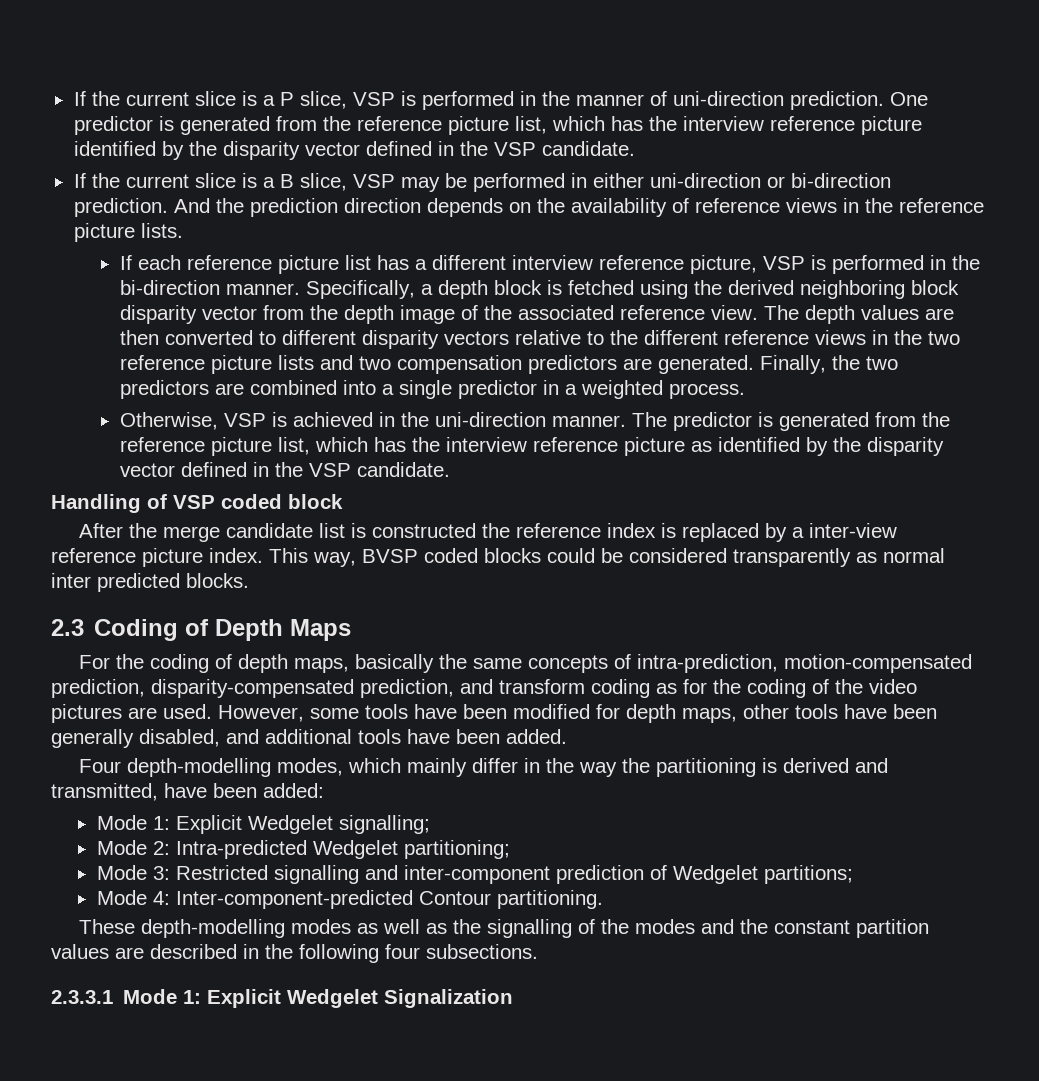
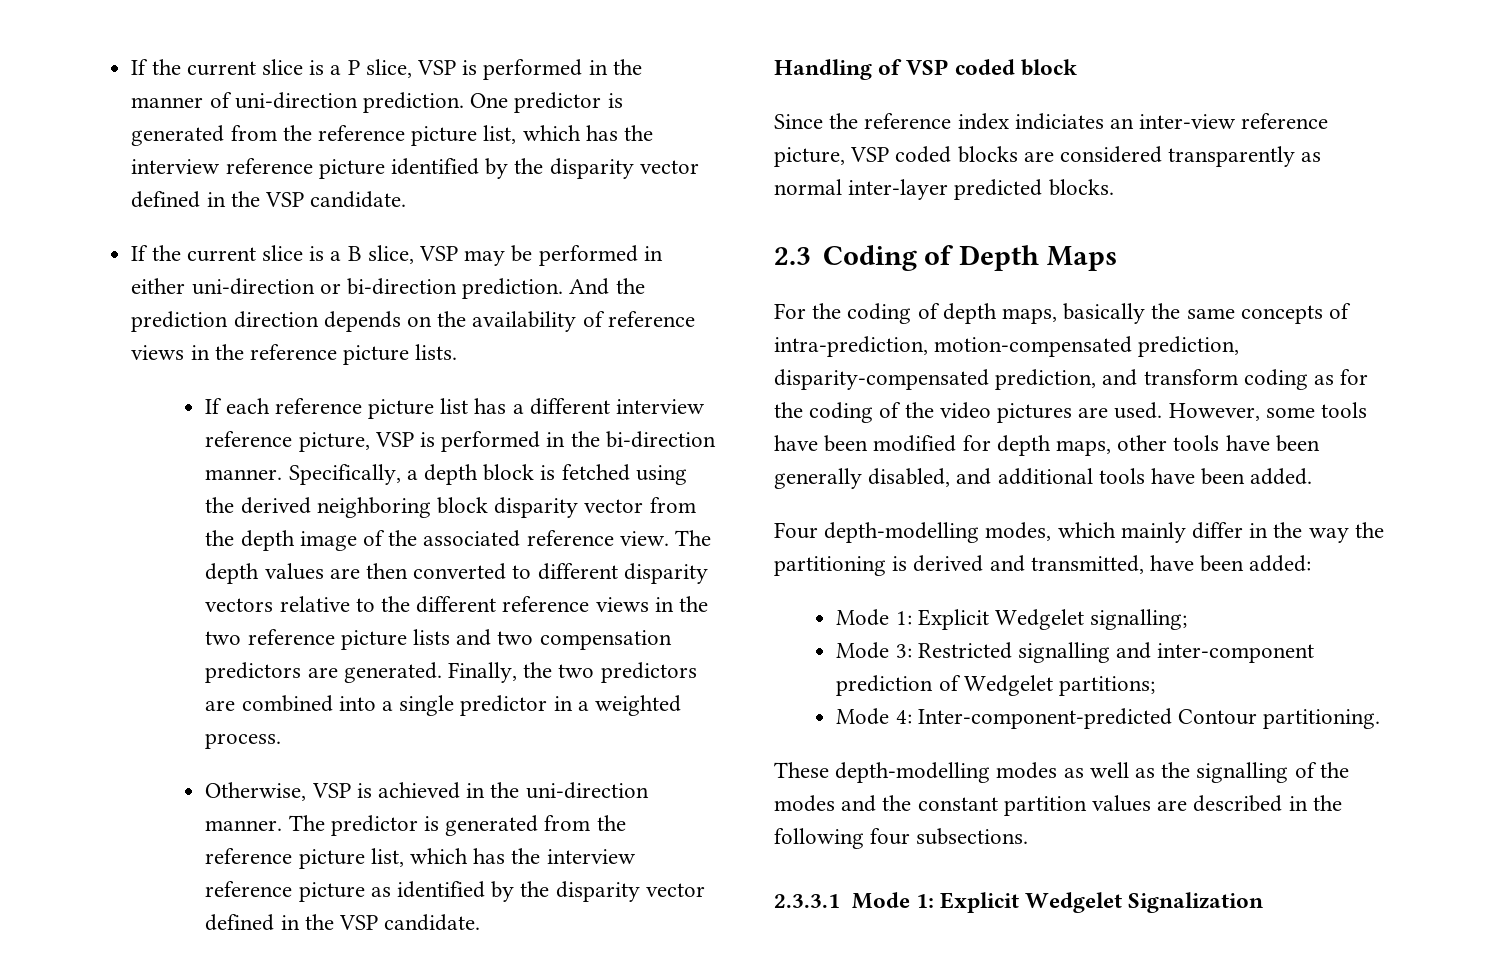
[79,523,898,542] [51,548,623,567] After the merge candidate list is constructed the reference index is replaced by a inter-view reference picture index. This way, BVSP coded blocks could be -> [774,113,1329,130] [774,146,1054,167] Since the reference index indiciates an inter-view reference picture, VSP coded blocks are
[51,573,91,588] inter -> [848,179,949,200] inter-layer
[96,840,510,859] // Mode 2: Intra-predicted Wedgelet partitioning; -> (1188, 619) none

